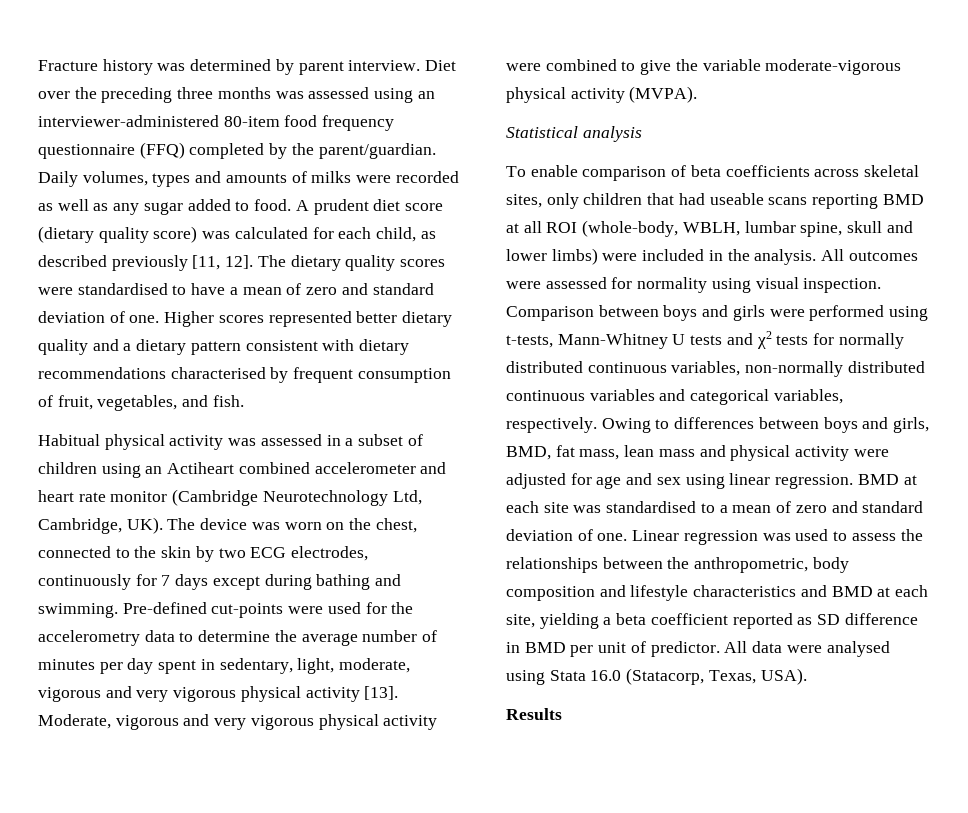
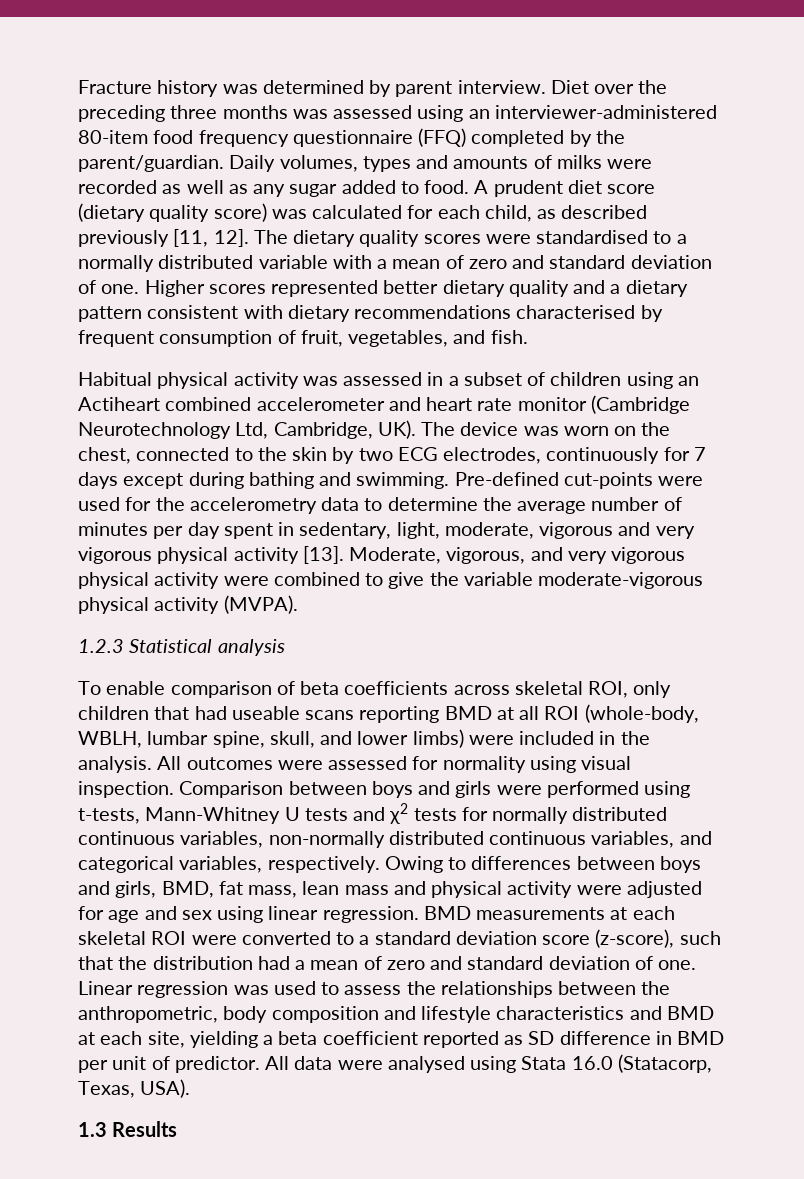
[191,283,226,295] have -> [676,234,687,244] [78,255,372,272] a normally distributed variable with
[115,715,179,730] vigorous -> [446,547,526,564] vigorous,
(698, 94) none -> [78,639,124,653] 1.2.3
[506,194,542,208] sites, -> [588,681,629,698] ROI,
[847,221,883,233] skull -> [269,731,315,748] skull,
[589,389,655,401] variables -> [591,831,675,848] variables,
[903,475,917,485] [506,501,715,513] at each site was standardised to -> [476,906,675,920] [78,929,721,948] [78,956,290,970] measurements at each skeletal ROI were converted to a standard deviation score (z-score), such that the distribution had
(807, 676) none -> [78,1122,107,1137] 1.3

